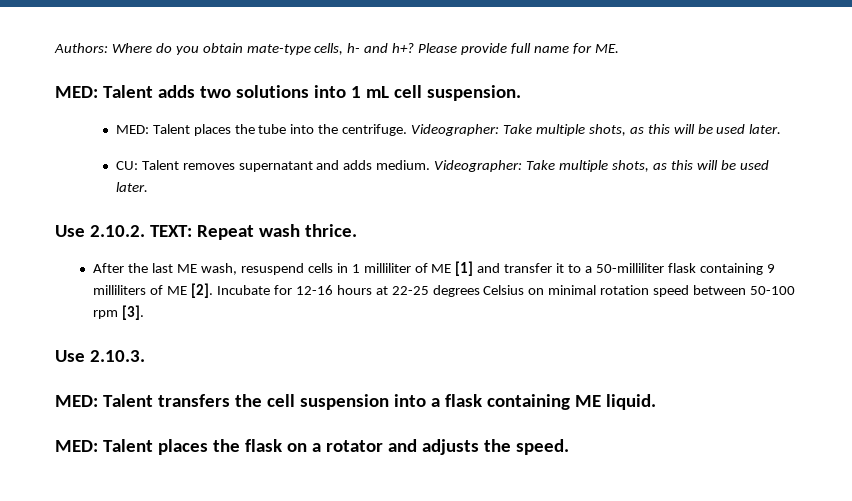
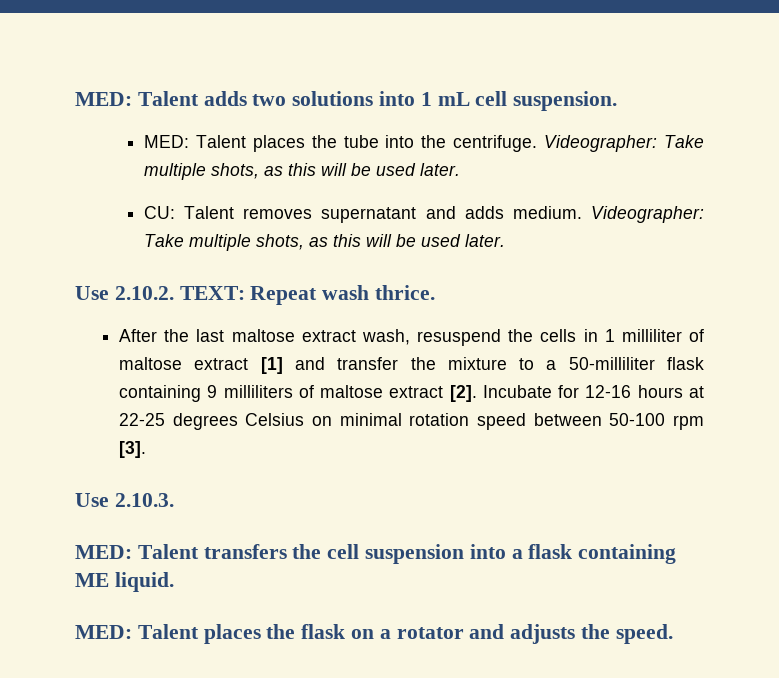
[54,43,619,55] Authors: Where do you obtain mate-type cells, h- and h+? Please provide full name for ME. // -> (75, 99) none
[177,264,198,273] ME -> [231,329,356,342] maltose extract
(304, 269) none -> [508,329,534,342] the
[431,264,452,273] ME -> [119,357,249,370] maltose extract
[556,263,565,273] it -> [410,357,507,370] the mixture
[167,286,188,295] ME -> [320,385,444,398] maltose extract

